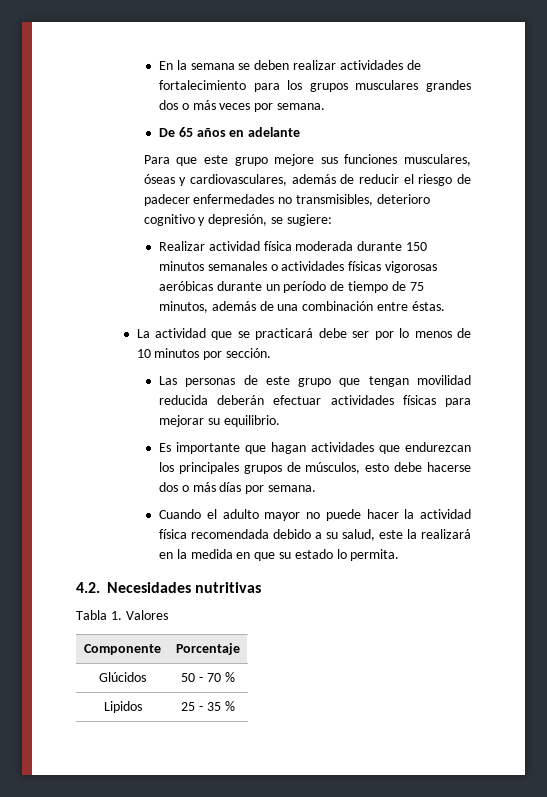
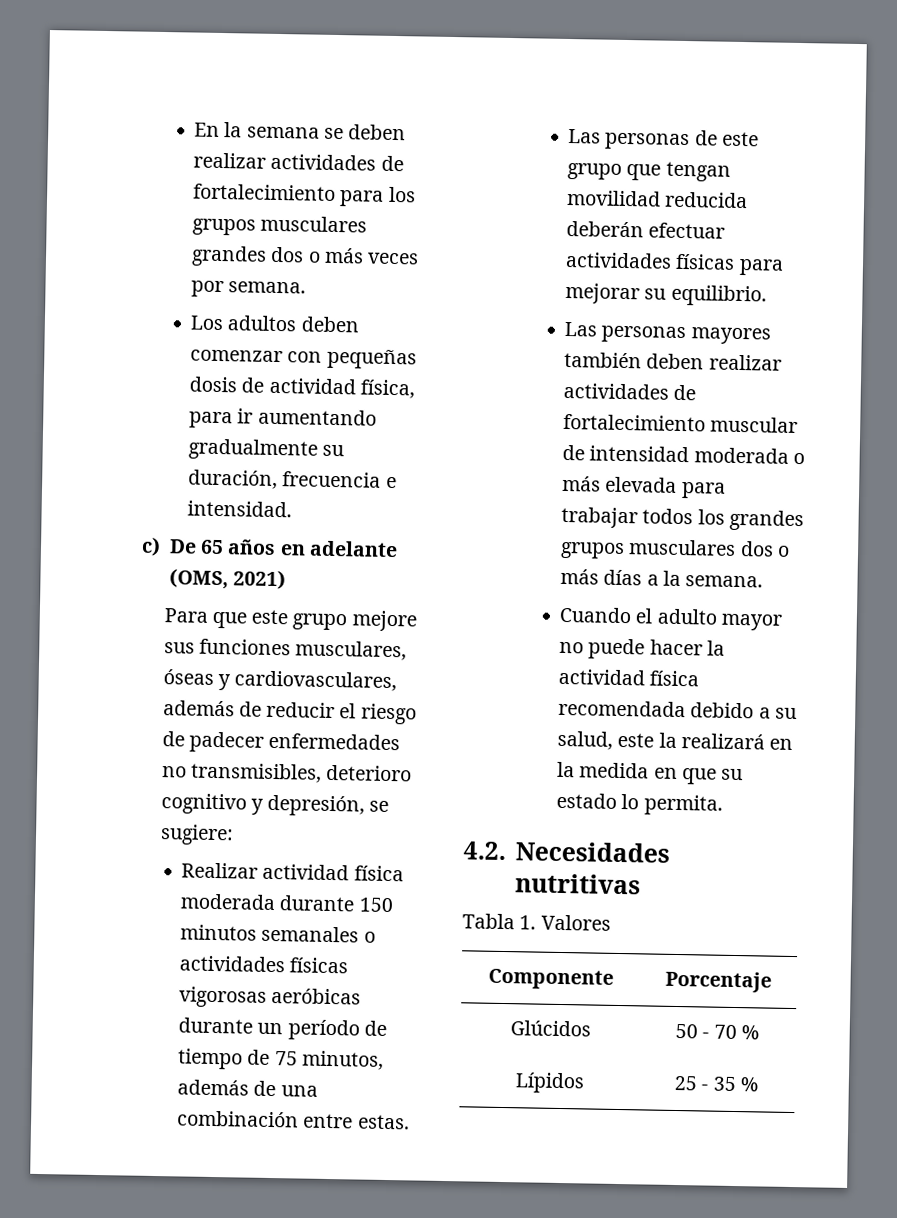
(325, 106) none -> [190,315,360,333] [190,348,417,370] [189,376,415,399] [189,408,377,429] [188,438,345,461] [188,469,397,490] [187,500,293,518] [141,536,162,557] Los adultos deben comenzar con pequeñas dosis de actividad física, para ir aumentando gradualmente su duración, frecuencia e intensidad. // c)
(301, 132) none -> [168,568,287,590] (OMS, 2021)
[411,301,445,311] [136,328,472,340] [136,348,271,360] éstas. // La actividad que se practicará debe ser por lo menos de 10 minutos por sección. -> [357,1114,410,1130] estas.
[159,442,472,454] [159,462,471,474] Es importante que hagan actividades que endurezcan los principales grupos de músculos, esto debe hacerse -> [564,321,771,345] [564,351,782,371] [563,382,697,401] [563,413,799,434] [562,444,805,465] [562,475,726,499] [561,506,804,532] [560,539,737,560] Las personas mayores también deben realizar actividades de fortalecimiento muscular de intensidad moderada o más elevada para trabajar todos los grandes grupos musculares
[245,485,265,494] por -> [646,570,681,587] a la
[103,701,142,713] Lipidos -> [514,1072,584,1094] Lípidos

